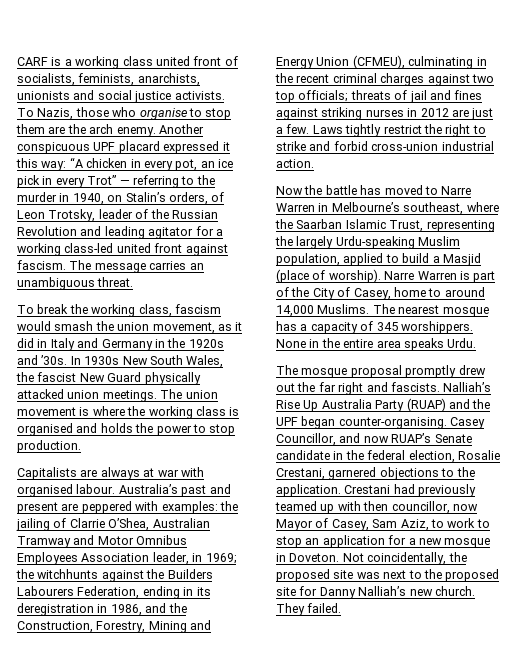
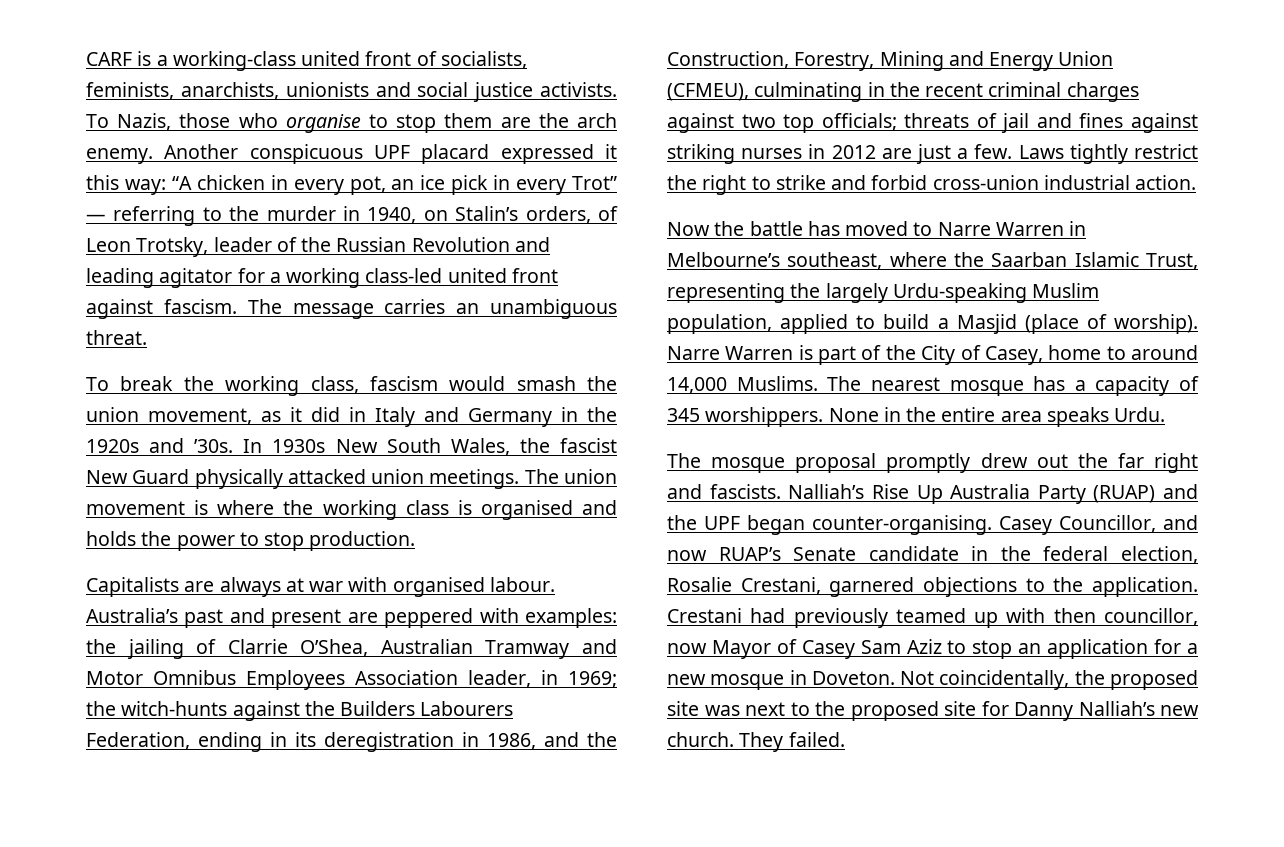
[75,56,153,69] working class -> [172,51,296,71] working-class
[37,569,99,579] witchhunts -> [121,701,228,716] witch-hunts
[331,518,476,531] Casey, Sam Aziz, to work -> [801,639,942,659] Casey Sam Aziz

